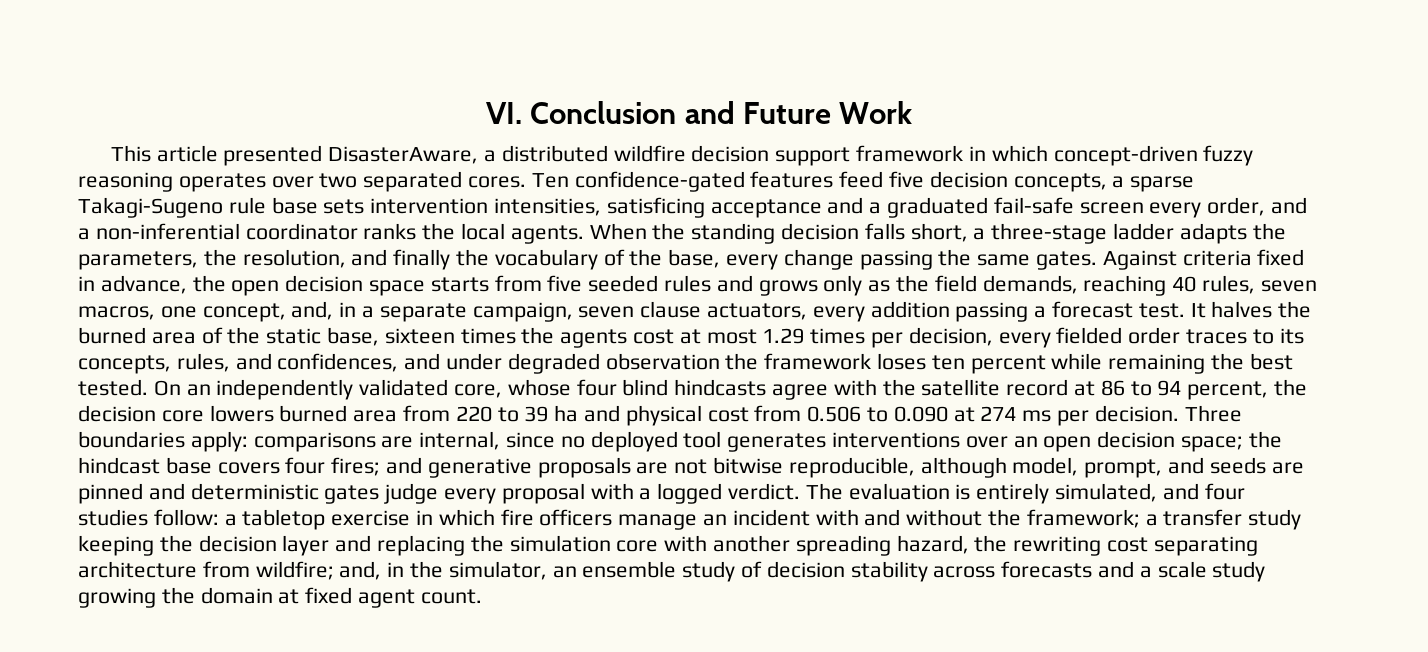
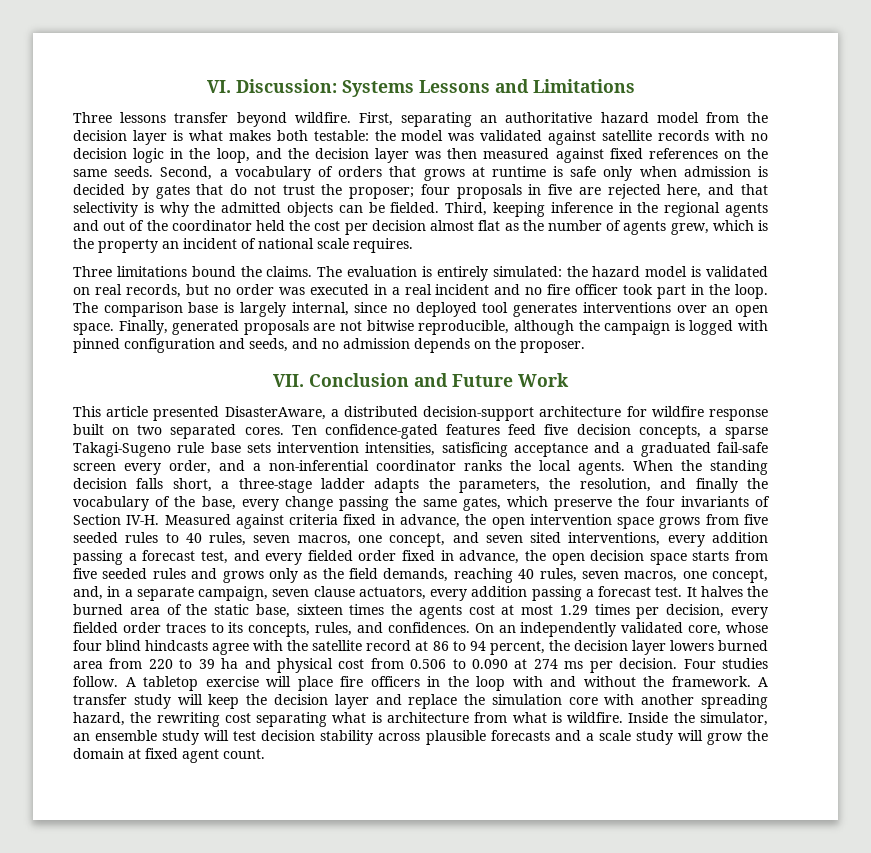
(522, 113) none -> [235,79,635,97] [73,112,768,127] [73,130,768,145] [73,148,768,163] [73,166,768,181] [73,184,768,199] [73,202,768,217] [73,220,769,235] [73,238,413,253] [73,266,768,281] [73,284,769,299] [73,302,768,317] [73,320,769,335] [73,338,585,353] [273,374,304,387] Discussion: Systems Lessons and Limitations // Three lessons transfer beyond wildfire. First, separating an authoritative hazard model from the decision layer is what makes both testable: the model was validated against satellite records with no decision logic in the loop, and the decision layer was then measured against fixed references on the same seeds. Second, a vocabulary of orders that grows at runtime is safe only when admission is decided by gates that do not trust the proposer; four proposals in five are rejected here, and that selectivity is why the admitted objects can be fielded. Third, keeping inference in the regional agents and out of the coordinator held the cost per decision almost flat as the number of agents grew, which is the property an incident of national scale requires. // Three limitations bound the claims. The evaluation is entirely simulated: the hazard model is validated on real records, but no order was executed in a real incident and no fire officer took part in the loop. The comparison base is largely internal, since no deployed tool generates interventions over an open space. Finally, generated proposals are not bitwise reproducible, although the campaign is logged with pinned configuration and seeds, and no admission depends on the proposer. // VII.
[613,145,1254,166] [78,172,314,192] wildfire decision support framework in which concept-driven fuzzy reasoning operates over -> [423,406,769,421] [73,424,130,435] decision-support architecture for wildfire response built on
[1036,250,1177,270] gates. Against -> [462,496,771,511] [73,514,284,529] gates, which preserve the four invariants of Section IV-H. Measured against
(280, 288) none -> [529,514,769,529] [73,532,768,547] [73,550,585,565] intervention space grows from five seeded rules to 40 rules, seven macros, one concept, and seven sited interventions, every addition passing a forecast test, and every fielded order fixed in advance, the open
[277,353,1293,374] [78,379,148,396] confidences, and under degraded observation the framework loses ten percent while remaining the best tested. -> [387,622,470,633] confidences.
[161,410,204,422] core -> [631,640,666,655] layer
[1184,405,1242,422] [78,431,1282,452] [78,457,1304,478] [78,483,1245,504] [78,509,1302,530] [78,535,154,556] Three boundaries apply: comparisons are internal, since no deployed tool generates interventions over an open decision space; the hindcast base covers four fires; and generative proposals are not bitwise reproducible, although model, prompt, and seeds are pinned and deterministic gates judge every proposal with a logged verdict. The evaluation is entirely simulated, and four studies follow: a tabletop exercise in which fire officers manage an incident with and without the framework; a transfer study keeping -> [683,658,769,669] [73,676,768,691] [73,694,240,709] Four studies follow. A tabletop exercise will place fire officers in the loop with and without the framework. A transfer study will keep
[377,535,466,556] replacing -> [408,694,458,709] replace
[78,561,405,580] architecture from wildfire; and, in -> [332,712,669,723] what is architecture from what is wildfire. Inside
[741,561,763,578] of -> [204,730,257,741] will test
(996, 572) none -> [425,730,486,745] plausible
[78,588,156,608] growing -> [677,730,743,745] will grow

